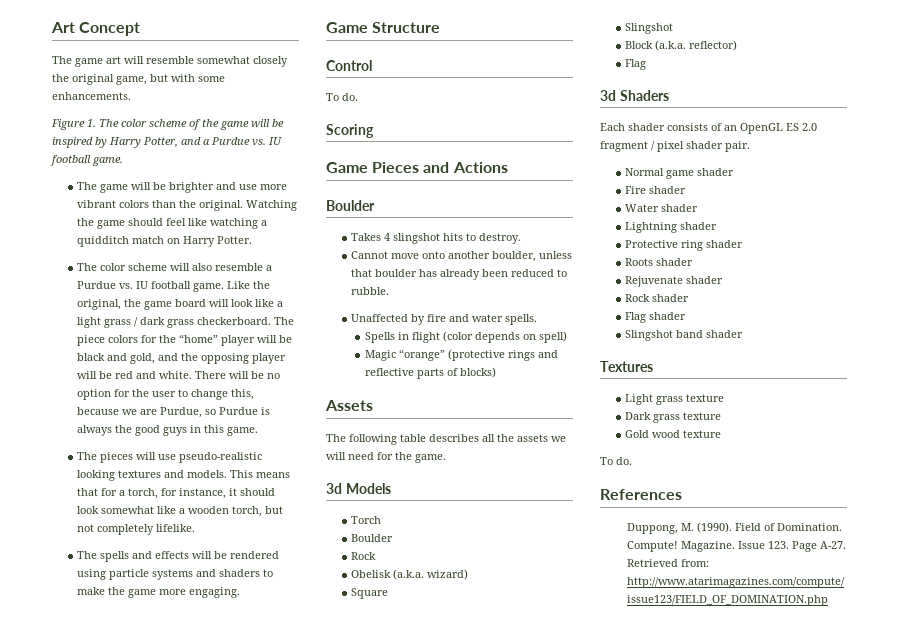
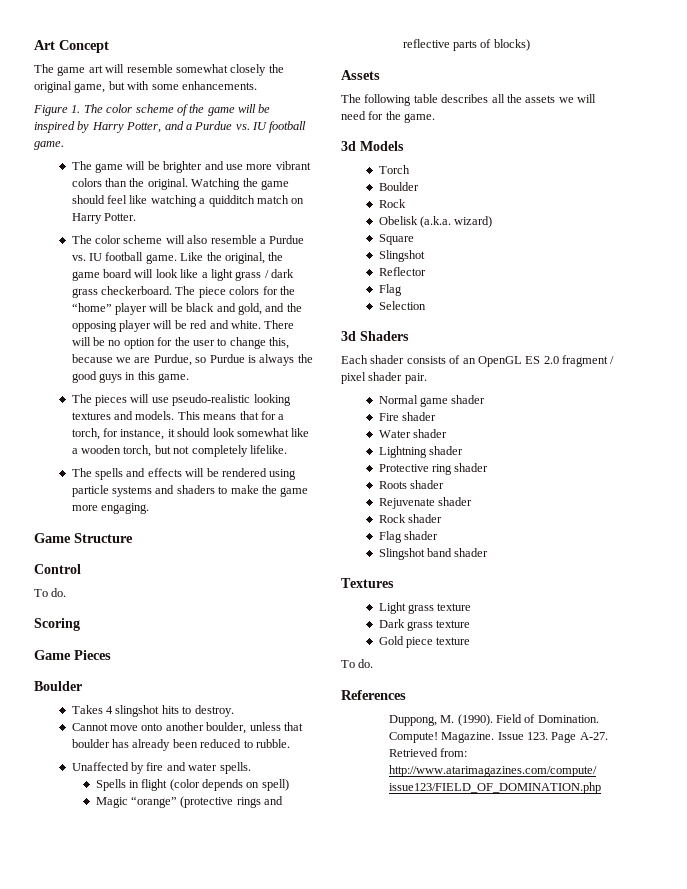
[423,162,508,173] and Actions -> (111, 655) none
[625,40,738,51] [625,59,647,70] Block (a.k.a. reflector) // Flag -> [378,267,426,276] [378,284,402,296] [378,301,426,310] Reflector // Flag // Selection
[652,430,681,438] wood -> [406,637,434,648] piece

